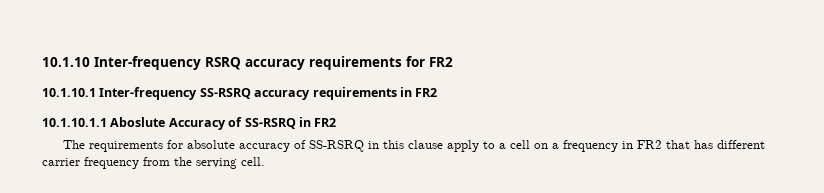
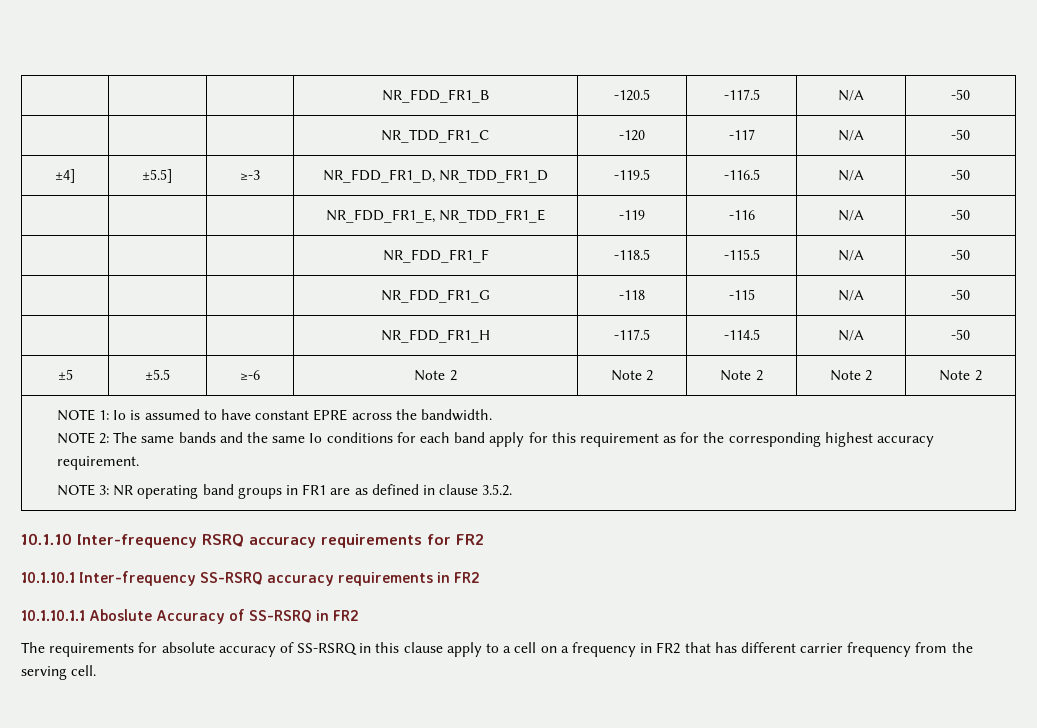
(42, 62) none -> [381,89,490,103] [614,89,650,101] [723,89,760,100] [838,90,864,101] [951,89,970,100] [381,129,490,143] [619,130,645,141] [728,129,755,140] [838,130,864,141] [951,129,970,140] [54,169,76,183] [142,169,173,183] [240,170,260,180] [322,169,549,183] [614,169,650,180] [723,169,760,180] [838,170,864,181] [951,169,970,180] [325,209,546,223] [619,210,645,220] [728,210,755,220] [838,210,864,221] [951,209,970,220] [382,249,489,263] [614,249,650,260] [723,249,760,260] [838,250,864,261] [951,249,970,260] [381,289,490,303] [619,290,645,300] [728,289,755,300] [838,290,864,301] [951,289,970,300] [381,329,490,343] [614,329,650,340] [723,329,760,340] [838,330,864,341] [951,329,970,340] [57,369,73,380] [145,369,170,380] [240,370,260,380] [414,370,457,381] [610,370,654,381] [720,370,763,381] [829,370,873,381] [939,370,982,381] [56,409,492,421] [56,432,934,447] [56,456,139,470] [56,484,513,499] | | | NR_FDD_FR1_B | -120.5 | -117.5 | N/A | -50 // | | | NR_TDD_FR1_C | -120 | -117 | N/A | -50 // ±4] | ±5.5] | ≥-3 | NR_FDD_FR1_D, NR_TDD_FR1_D | -119.5 | -116.5 | N/A | -50 // | | | NR_FDD_FR1_E, NR_TDD_FR1_E | -119 | -116 | N/A | -50 // | | | NR_FDD_FR1_F | -118.5 | -115.5 | N/A | -50 // | | | NR_FDD_FR1_G | -118 | -115 | N/A | -50 // | | | NR_FDD_FR1_H | -117.5 | -114.5 | N/A | -50 // ±5 | ±5.5 | ≥-6 | Note 2 | Note 2 | Note 2 | Note 2 | Note 2 // NOTE 1: Io is assumed to have constant EPRE across the bandwidth. // NOTE 2: The same bands and the same Io conditions for each band apply for this requirement as for the corresponding highest accuracy requirement. // NOTE 3: NR operating band groups in FR1 are as defined in clause 3.5.2. //

